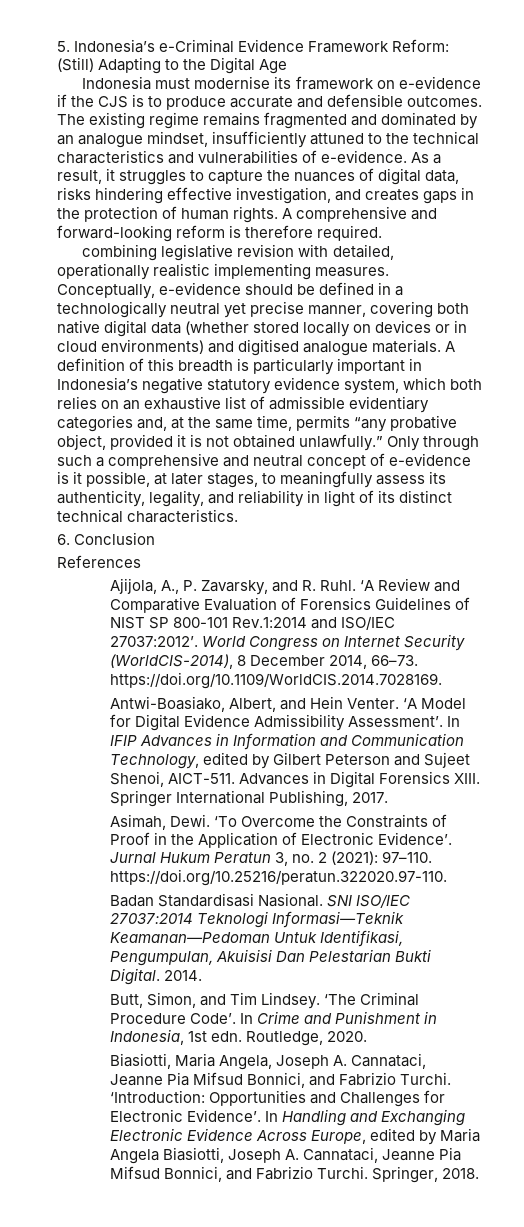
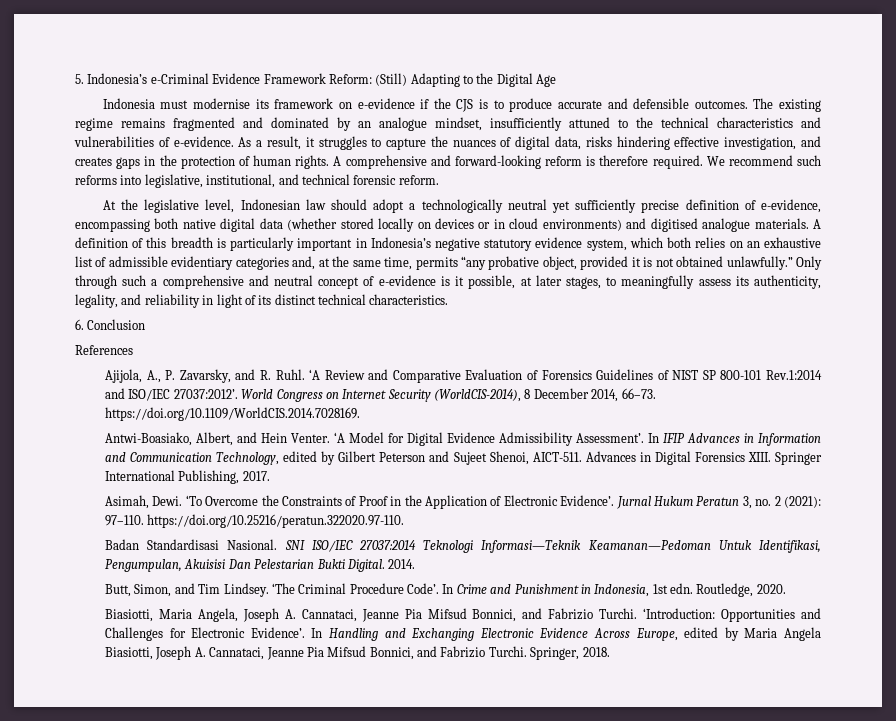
[82,244,394,261] [57,263,390,280] [57,282,404,299] [57,301,434,318] // combining legislative revision with detailed, operationally realistic implementing measures. Conceptually, e-evidence should be defined in a technologically neutral yet precise manner, covering -> [706,155,821,166] [75,174,439,188] [102,199,821,213] [75,219,150,232] We recommend such reforms into legislative, institutional, and technical forensic reform. // At the legislative level, Indonesian law should adopt a technologically neutral yet sufficiently precise definition of e-evidence, encompassing

